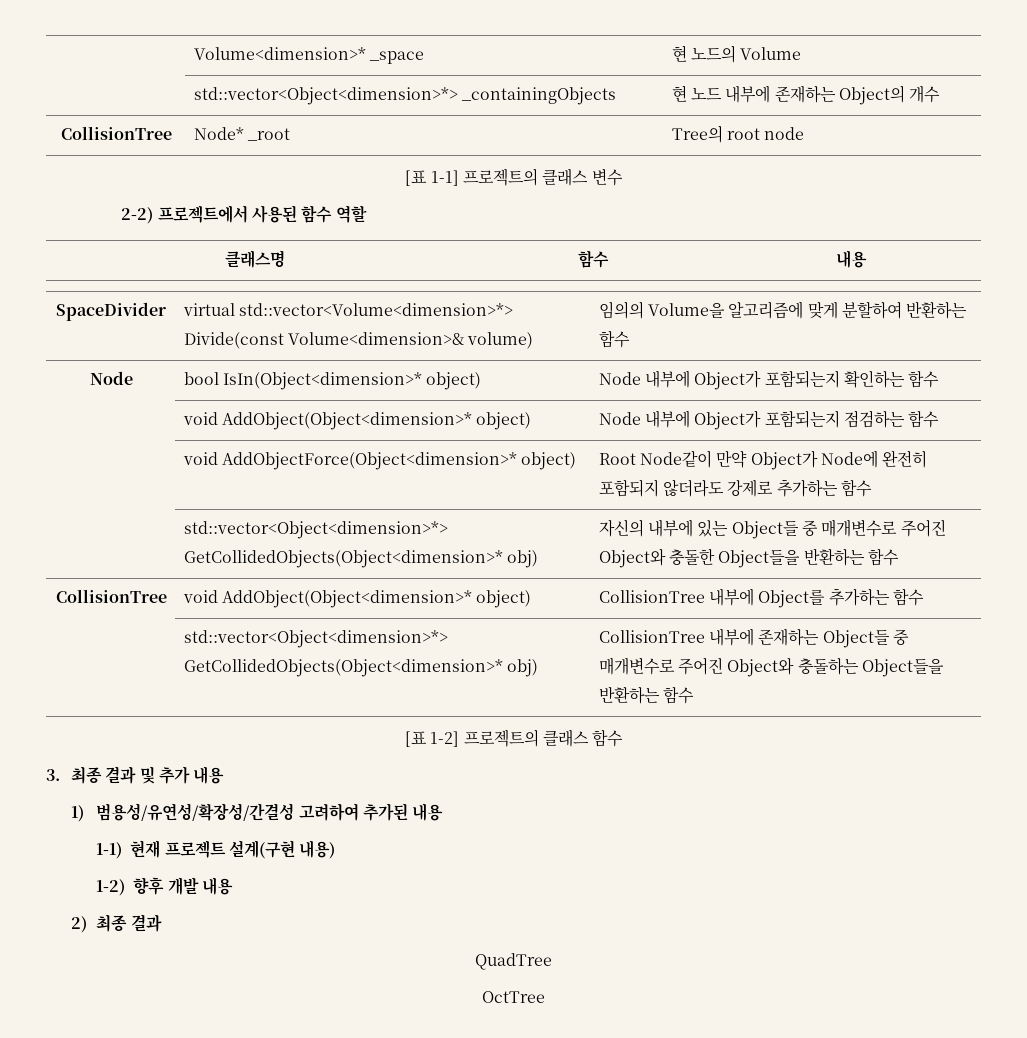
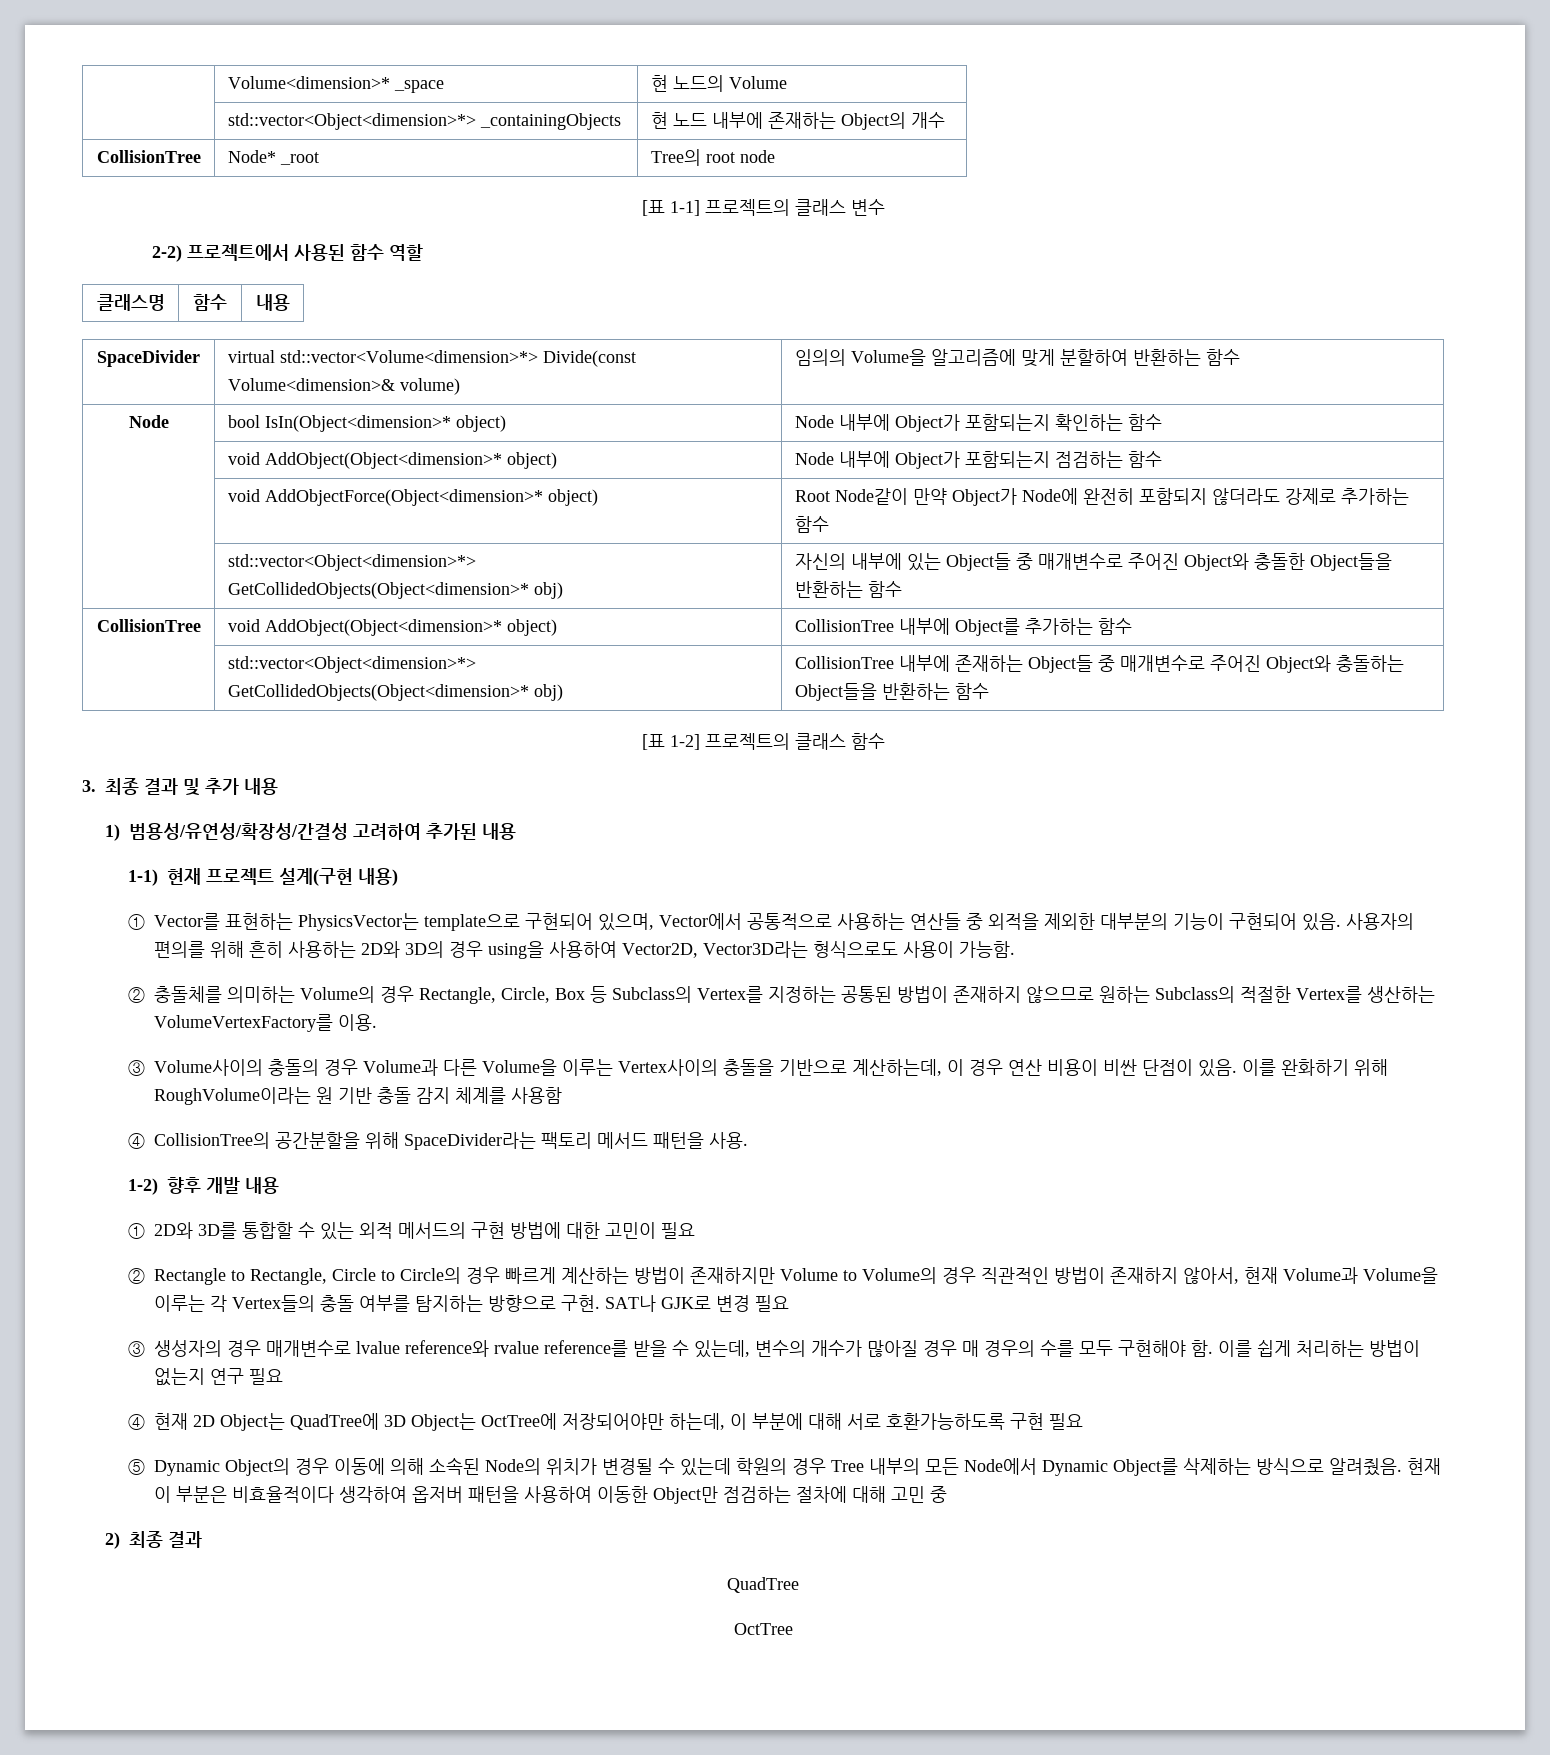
[96,877,233,896] 1-2) 향후 개발 내용 -> [128,913,1415,931] [154,941,1016,959] [128,986,1436,1004] [154,1014,378,1032] [128,1059,1389,1077] [154,1087,563,1105] [128,1132,749,1150] [128,1177,280,1195] [128,1222,696,1240] [128,1267,1439,1285] [154,1295,790,1312] [128,1340,1421,1358] [154,1368,284,1386] [128,1413,1084,1431] [128,1457,1442,1476] [154,1486,948,1504] ① Vector를 표현하는 PhysicsVector는 template으로 구현되어 있으며, Vector에서 공통적으로 사용하는 연산들 중 외적을 제외한 대부분의 기능이 구현되어 있음. 사용자의 편의를 위해 흔히 사용하는 2D와 3D의 경우 using을 사용하여 Vector2D, Vector3D라는 형식으로도 사용이 가능함. // ② 충돌체를 의미하는 Volume의 경우 Rectangle, Circle, Box 등 Subclass의 Vertex를 지정하는 공통된 방법이 존재하지 않으므로 원하는 Subclass의 적절한 Vertex를 생산하는 VolumeVertexFactory를 이용. // ③ Volume사이의 충돌의 경우 Volume과 다른 Volume을 이루는 Vertex사이의 충돌을 기반으로 계산하는데, 이 경우 연산 비용이 비싼 단점이 있음. 이를 완화하기 위해 RoughVolume이라는 원 기반 충돌 감지 체계를 사용함 // ④ CollisionTree의 공간분할을 위해 SpaceDivider라는 팩토리 메서드 패턴을 사용. // 1-2) 향후 개발 내용 // ① 2D와 3D를 통합할 수 있는 외적 메서드의 구현 방법에 대한 고민이 필요 // ② Rectangle to Rectangle, Circle to Circle의 경우 빠르게 계산하는 방법이 존재하지만 Volume to Volume의 경우 직관적인 방법이 존재하지 않아서, 현재 Volume과 Volume을 이루는 각 Vertex들의 충돌 여부를 탐지하는 방향으로 구현. SAT나 GJK로 변경 필요 // ③ 생성자의 경우 매개변수로 lvalue reference와 rvalue reference를 받을 수 있는데, 변수의 개수가 많아질 경우 매 경우의 수를 모두 구현해야 함. 이를 쉽게 처리하는 방법이 없는지 연구 필요 // ④ 현재 2D Object는 QuadTree에 3D Object는 OctTree에 저장되어야만 하는데, 이 부분에 대해 서로 호환가능하도록 구현 필요 // ⑤ Dynamic Object의 경우 이동에 의해 소속된 Node의 위치가 변경될 수 있는데 학원의 경우 Tree 내부의 모든 Node에서 Dynamic Object를 삭제하는 방식으로 알려줬음. 현재 이 부분은 비효율적이다 생각하여 옵저버 패턴을 사용하여 이동한 Object만 점검하는 절차에 대해 고민 중

